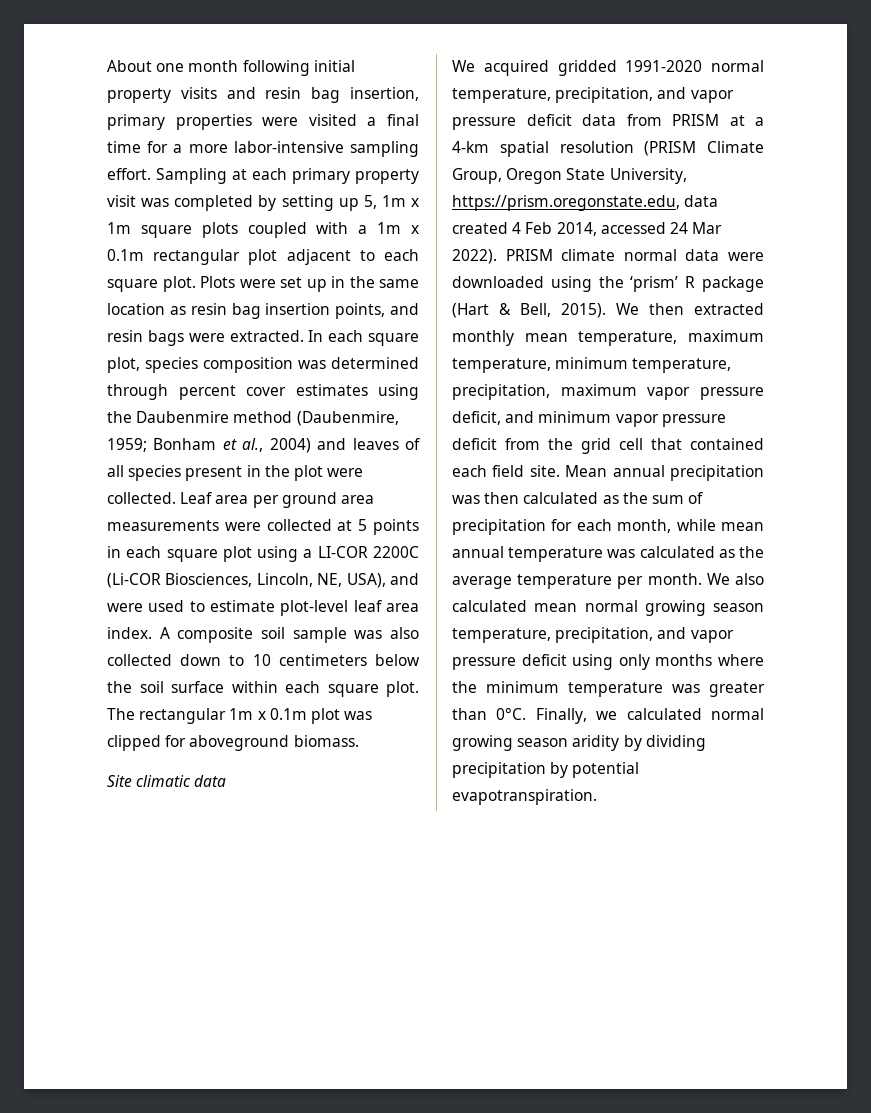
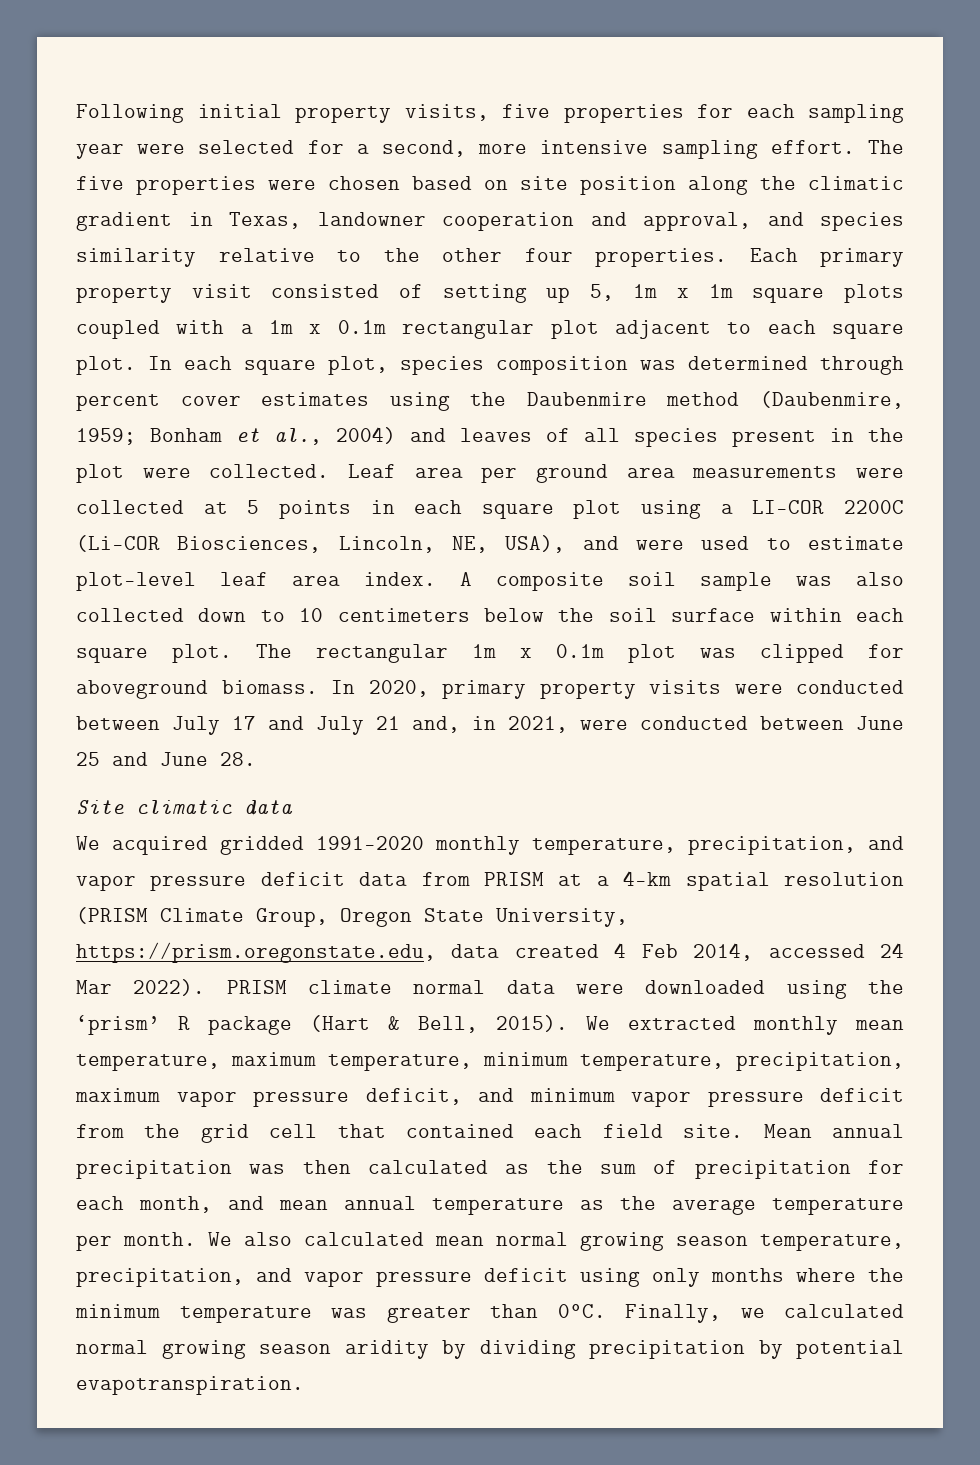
[107,60,355,76] [107,87,419,103] [107,114,419,130] [107,141,419,157] [107,168,419,184] [107,195,277,211] About one month following initial property visits and resin bag insertion, primary properties were visited a final time for a more labor-intensive sampling effort. Sampling at each primary property visit was completed by -> [76,104,904,123] [76,140,905,159] [76,176,904,195] [76,212,904,231] [76,248,904,267] [76,284,423,303] Following initial property visits, five properties for each sampling year were selected for a second, more intensive sampling effort. The five properties were chosen based on site position along the climatic gradient in Texas, landowner cooperation and approval, and species similarity relative to the other four properties. Each primary property visit consisted of
[200,276,419,292] [107,303,419,319] [107,330,304,346] Plots were set up in the same location as resin bag insertion points, and resin bags were extracted. -> (136, 365) none
(359, 741) none -> [331,680,904,699] [76,716,904,735] [76,752,256,766] In 2020, primary property visits were conducted between July 17 and July 21 and, in 2021, were conducted between June 25 and June 28.
[711,60,764,72] normal -> [435,836,520,855] monthly
[649,303,684,315] then -> (610, 1023) none
[676,519,716,531] while -> [228,1196,264,1210] and
[607,546,715,558] was calculated -> (564, 1206) none

